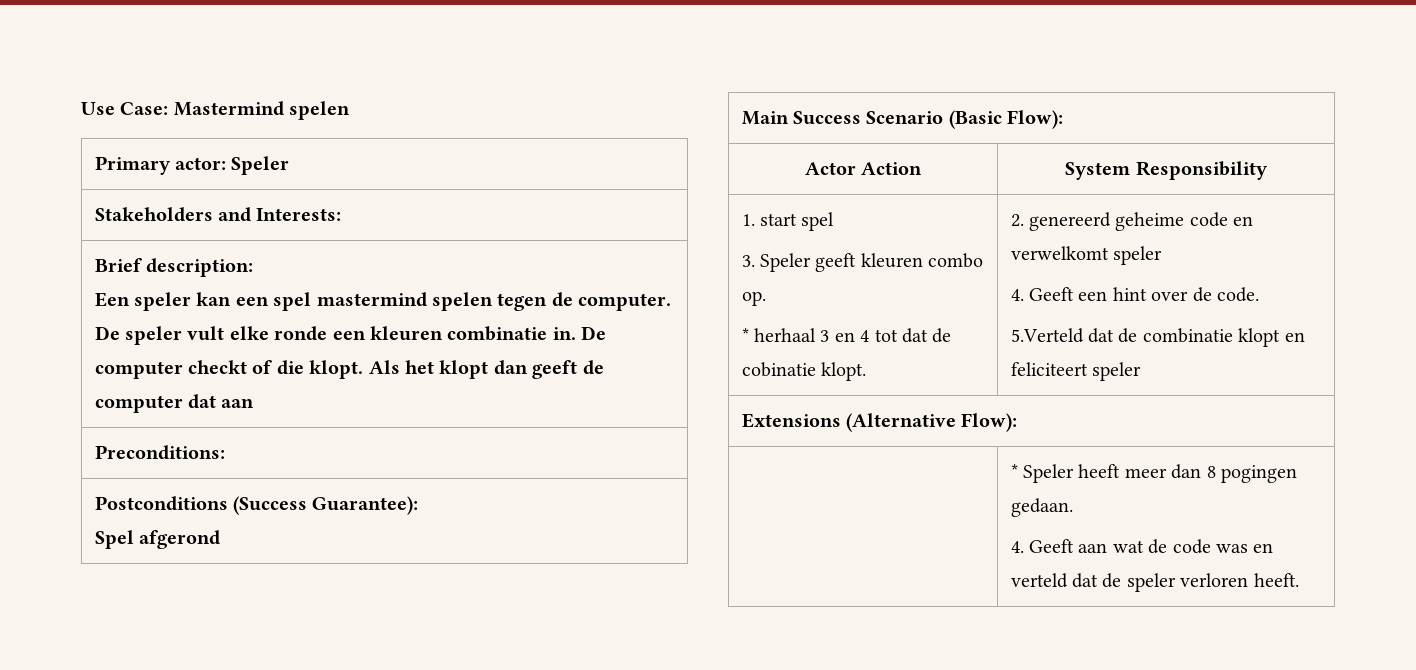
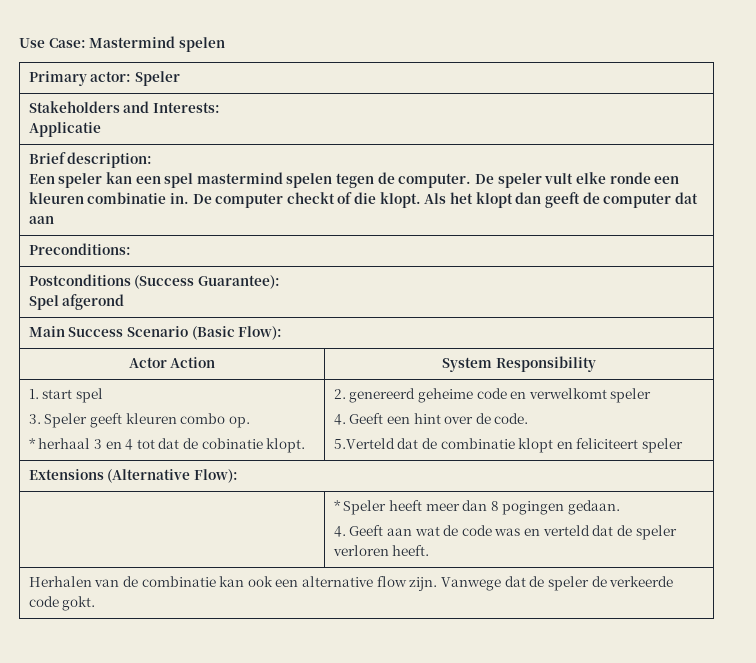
(342, 214) none -> [28,122,101,137] // Applicatie
(1299, 580) none -> [28,576,674,591] [28,596,96,611] // Herhalen van de combinatie kan ook een alternative flow zijn. Vanwege dat de speler de verkeerde code gokt.

